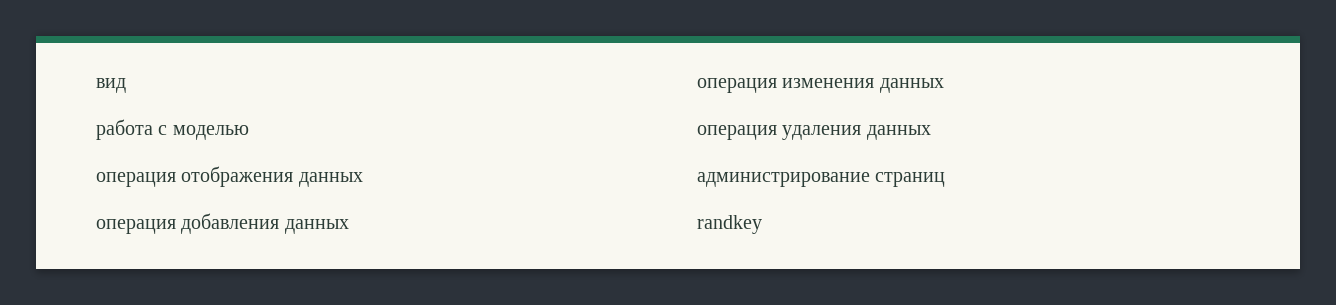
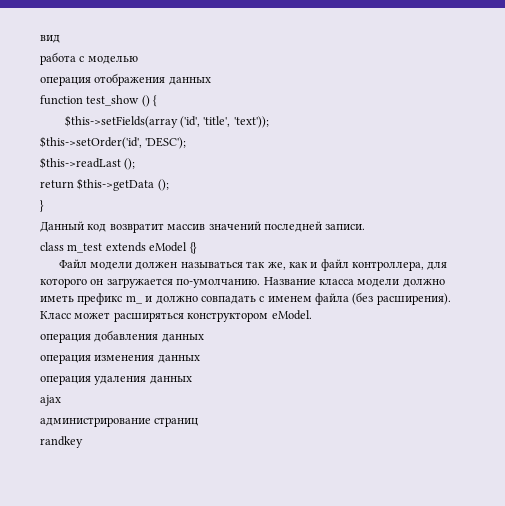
(363, 179) none -> [40,95,158,107] [64,115,269,128] [40,136,187,149] [40,157,136,170] [40,178,169,191] [40,200,44,212] [40,221,366,233] [40,242,197,254] [58,259,448,271] [40,277,445,288] [40,292,451,305] [40,310,312,322] // function test_show () { // $this->setFields(array ('id', 'title', 'text')); // $this->setOrder('id', 'DESC'); // $this->readLast (); // return $this->getData (); // } // Данный код возвратит массив значений последней записи. // class m_test extends eModel {} // Файл модели должен называться так же, как и файл контроллера, для которого он загружается по-умолчанию. Название класса модели должно иметь префикс m_ и должно совпадать с именем файла (без расширения). Класс может расширяться конструктором eModel.
(931, 132) none -> [40,395,61,406] // ajax

